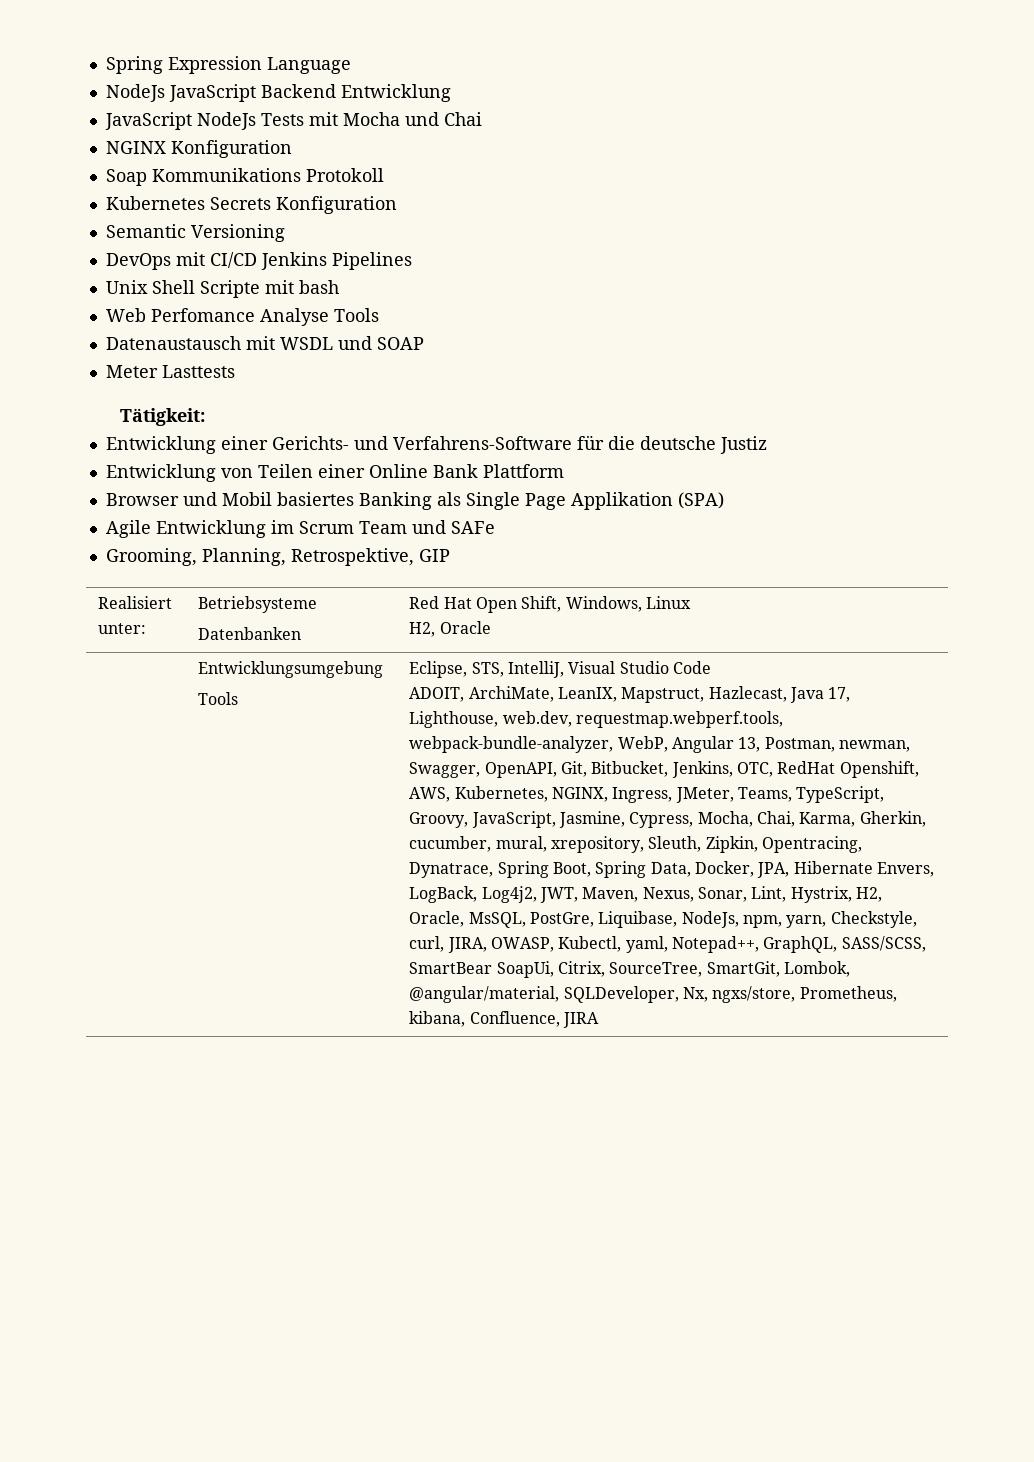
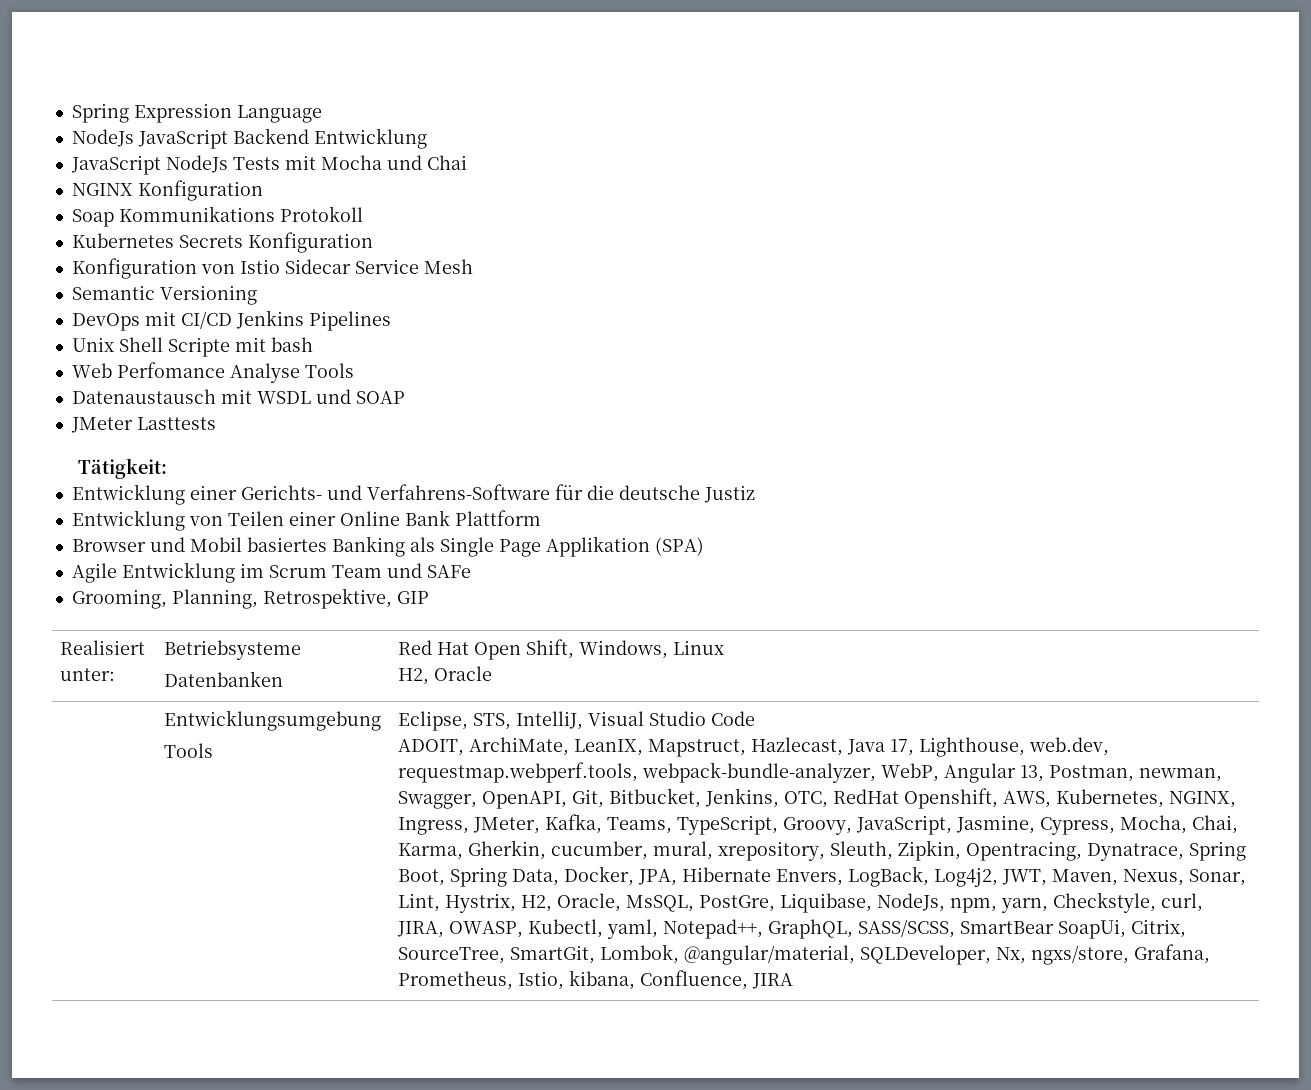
(397, 205) none -> [71,258,473,279] // Konfiguration von Istio Sidecar Service Mesh
[105,365,158,378] Meter -> [70,417,133,433] JMeter
(734, 795) none -> [544,814,602,834] Kafka,
[799,986,897,1002] Prometheus, -> [1133,944,1210,964] [397,971,564,990] Grafana, Prometheus, Istio,

